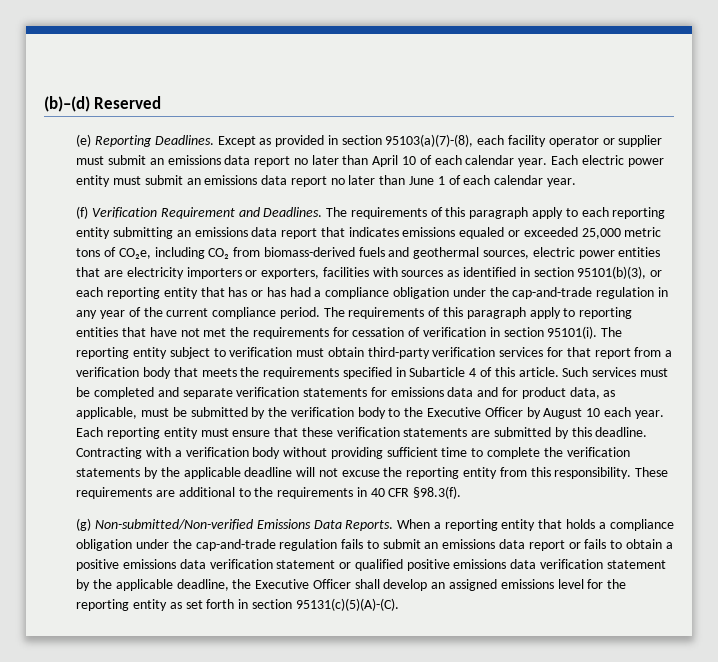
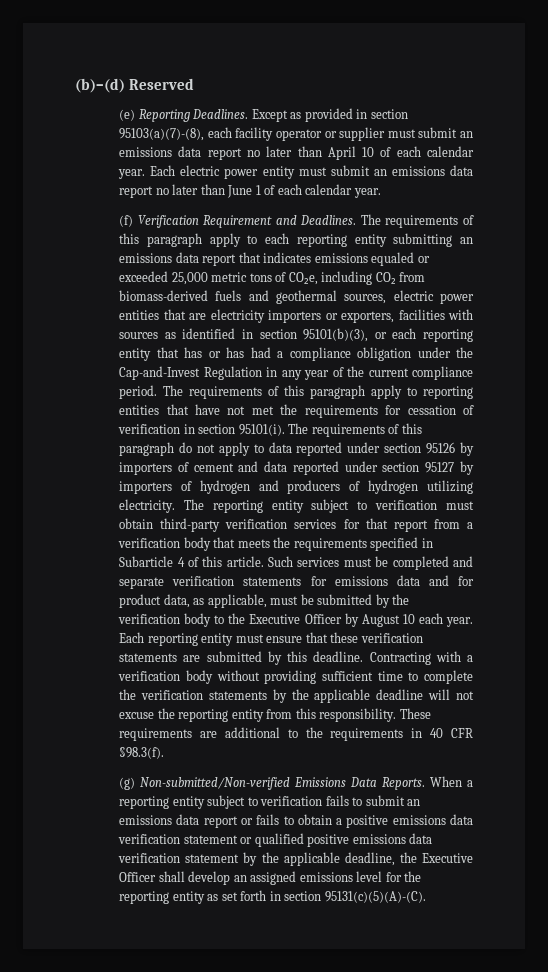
[512,287,655,299] cap-and-trade regulation -> [119,366,262,380] Cap-and-Invest Regulation
(623, 332) none -> [311,423,422,437] [119,442,475,456] [119,461,475,475] [119,480,474,494] [119,499,204,513] requirements of this paragraph do not apply to data reported under section 95126 by importers of cement and data reported under section 95127 by importers of hydrogen and producers of hydrogen utilizing electricity. The
[538,519,674,531] [76,539,338,551] that holds a compliance obligation under the cap-and-trade regulation -> [207,795,323,809] subject to verification

